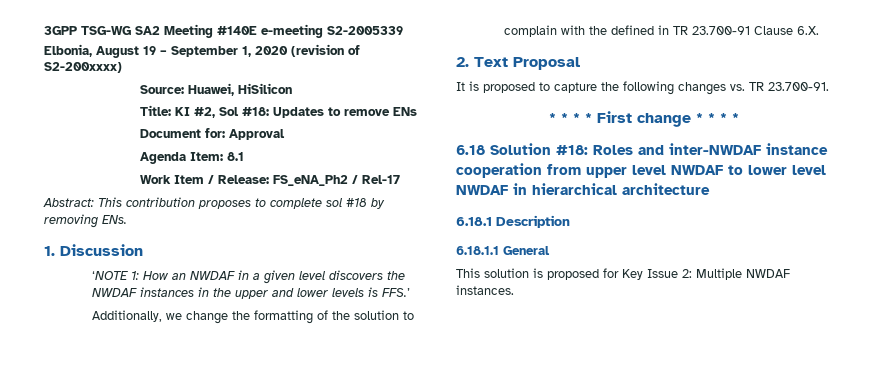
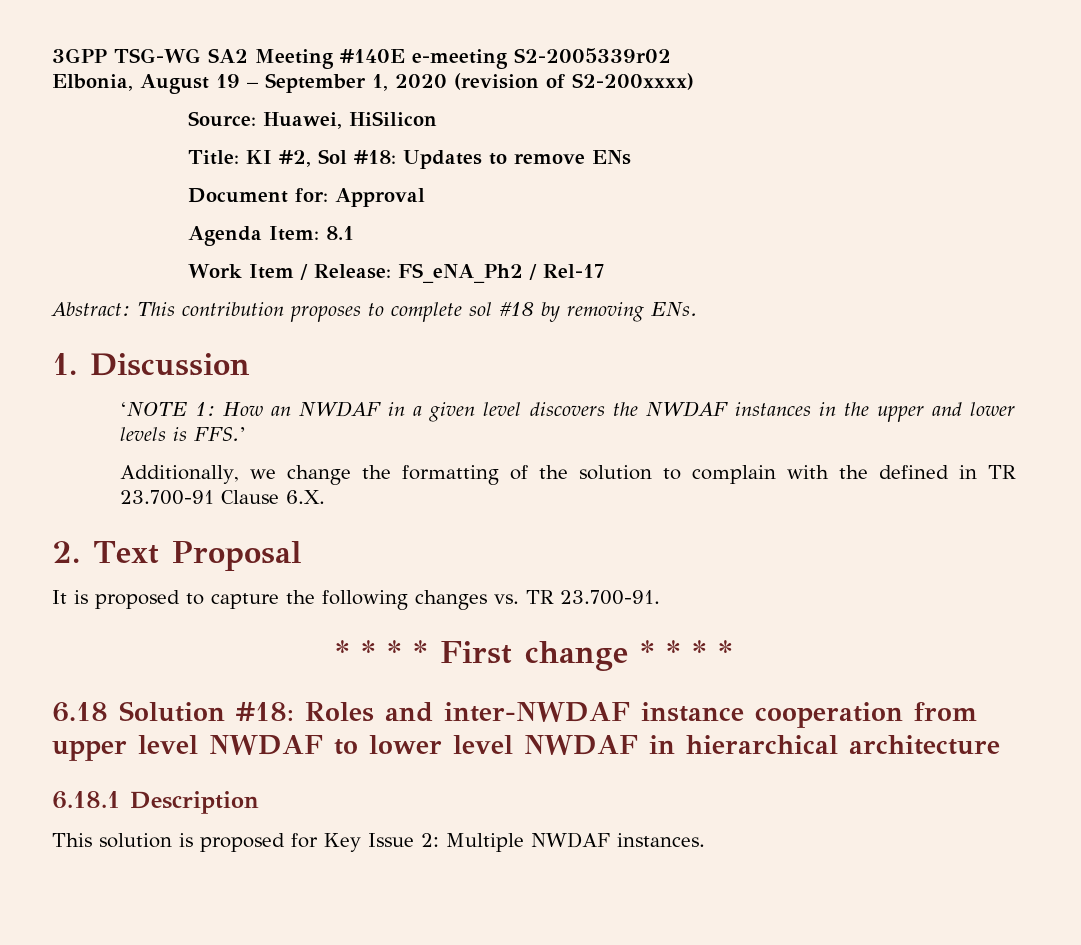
[327,26,403,35] S2-2005339 -> [514,48,671,63] S2-2005339r02
[456,246,550,255] // 6.18.1.1 General -> (259, 802) none

